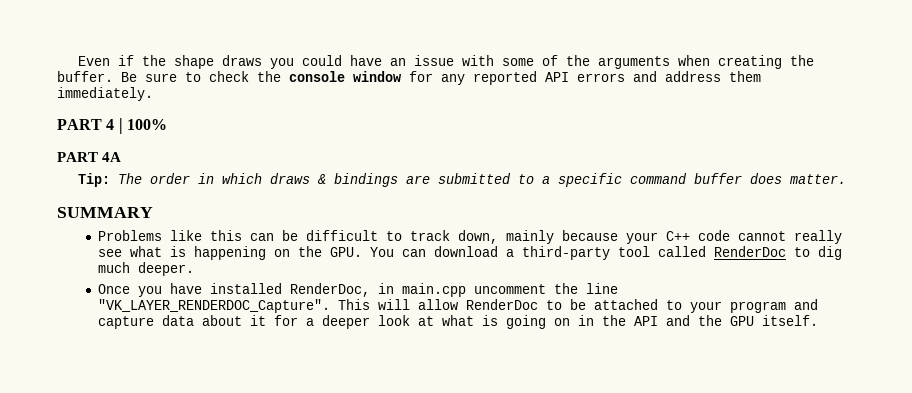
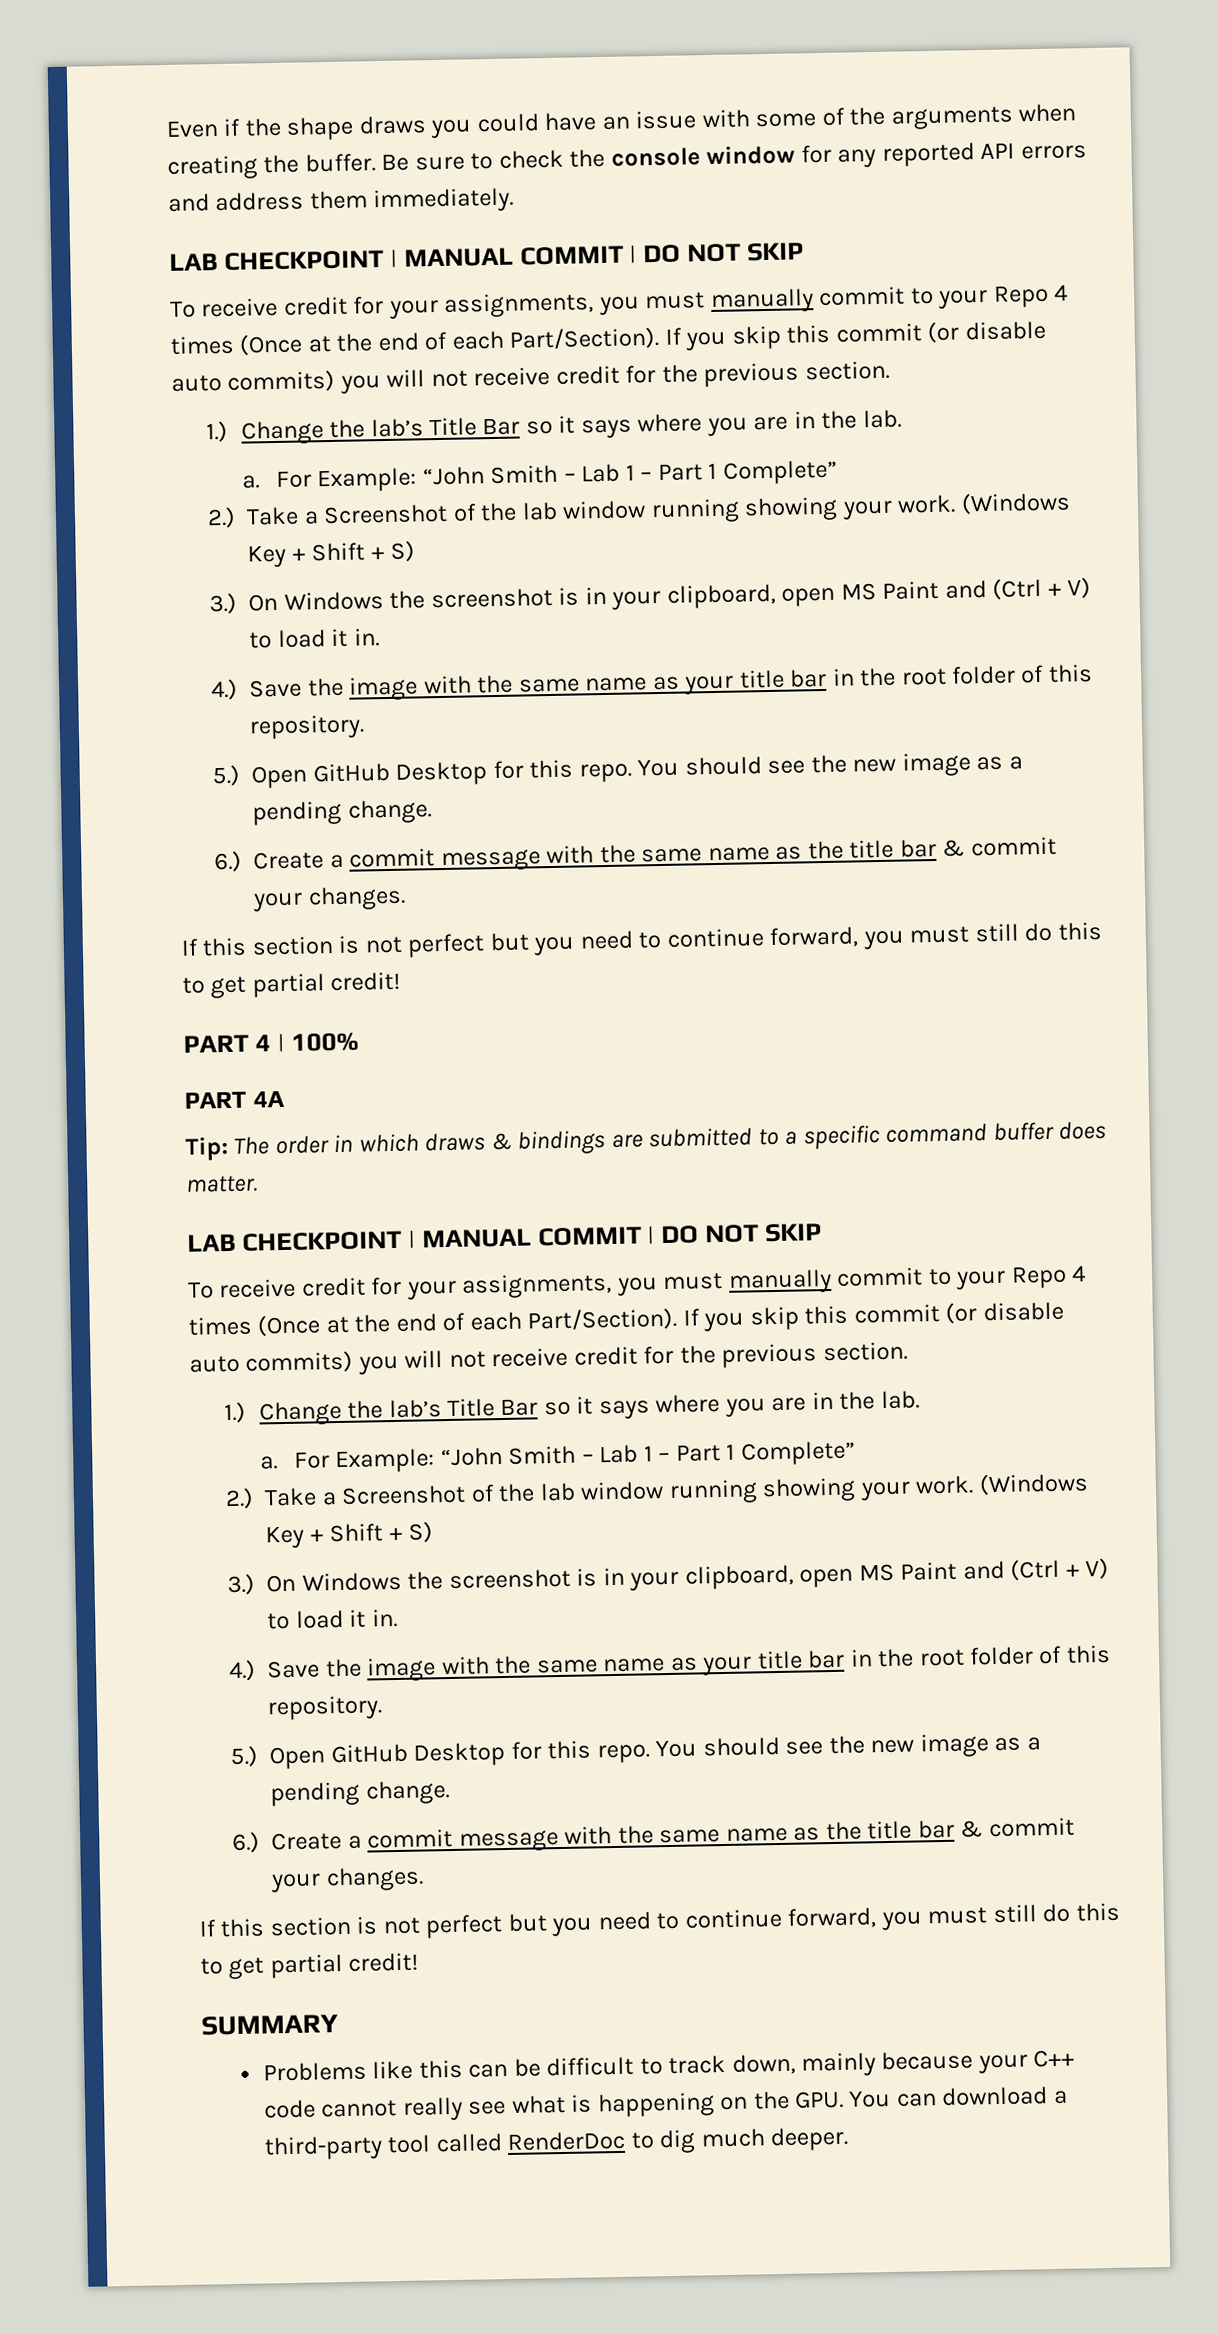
(153, 94) none -> [169,242,805,271] [170,284,1069,319] [170,320,1046,356] [171,360,890,394] [206,409,902,445] [241,459,838,493] [207,491,1071,529] [247,540,416,568] [209,577,1091,615] [249,628,380,649] [210,664,1093,701] [249,714,366,740] [212,752,1023,789] [252,799,432,826] [214,836,1057,873] [252,885,406,912] [181,921,1102,958] [182,971,402,999] // LAB CHECKPOINT | MANUAL COMMIT | DO NOT SKIP // To receive credit for your assignments, you must manually commit to your Repo 4 times (Once at the end of each Part/Section). If you skip this commit (or disable auto commits) you will not receive credit for the previous section. // 1.) Change the lab’s Title Bar so it says where you are in the lab. // a. For Example: “John Smith – Lab 1 – Part 1 Complete” // 2.) Take a Screenshot of the lab window running showing your work. (Windows Key + Shift + S) // 3.) On Windows the screenshot is in your clipboard, open MS Paint and (Ctrl + V) to load it in. // 4.) Save the image with the same name as your title bar in the root folder of this repository. // 5.) Open GitHub Desktop for this repo. You should see the new image as a pending change. // 6.) Create a commit message with the same name as the title bar & commit your changes. // If this section is not perfect but you need to continue forward, you must still do this to get partial credit!
(846, 179) none -> [187,1223,823,1252] [188,1265,1087,1300] [188,1301,1064,1337] [189,1341,908,1375] [224,1390,920,1426] [259,1440,856,1474] [225,1472,1089,1510] [265,1521,434,1549] [227,1557,1109,1596] [267,1608,398,1630] [228,1644,1111,1682] [267,1695,384,1721] [230,1733,1041,1770] [270,1780,450,1807] [232,1817,1075,1854] [270,1866,424,1893] [199,1902,1120,1939] [200,1952,420,1980] // LAB CHECKPOINT | MANUAL COMMIT | DO NOT SKIP // To receive credit for your assignments, you must manually commit to your Repo 4 times (Once at the end of each Part/Section). If you skip this commit (or disable auto commits) you will not receive credit for the previous section. // 1.) Change the lab’s Title Bar so it says where you are in the lab. // a. For Example: “John Smith – Lab 1 – Part 1 Complete” // 2.) Take a Screenshot of the lab window running showing your work. (Windows Key + Shift + S) // 3.) On Windows the screenshot is in your clipboard, open MS Paint and (Ctrl + V) to load it in. // 4.) Save the image with the same name as your title bar in the root folder of this repository. // 5.) Open GitHub Desktop for this repo. You should see the new image as a pending change. // 6.) Create a commit message with the same name as the title bar & commit your changes. // If this section is not perfect but you need to continue forward, you must still do this to get partial credit!
[98,283,619,297] [98,299,819,313] [98,315,819,329] // Once you have installed RenderDoc, in main.cpp uncomment the line "VK_LAYER_RENDERDOC_Capture". This will allow RenderDoc to be attached to your program and capture data about it for a deeper look at what is going on in the API and the GPU itself. -> (850, 2139) none

